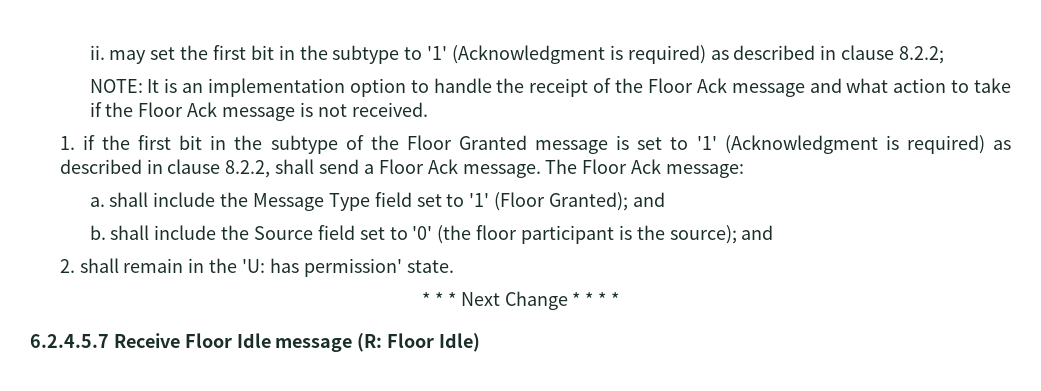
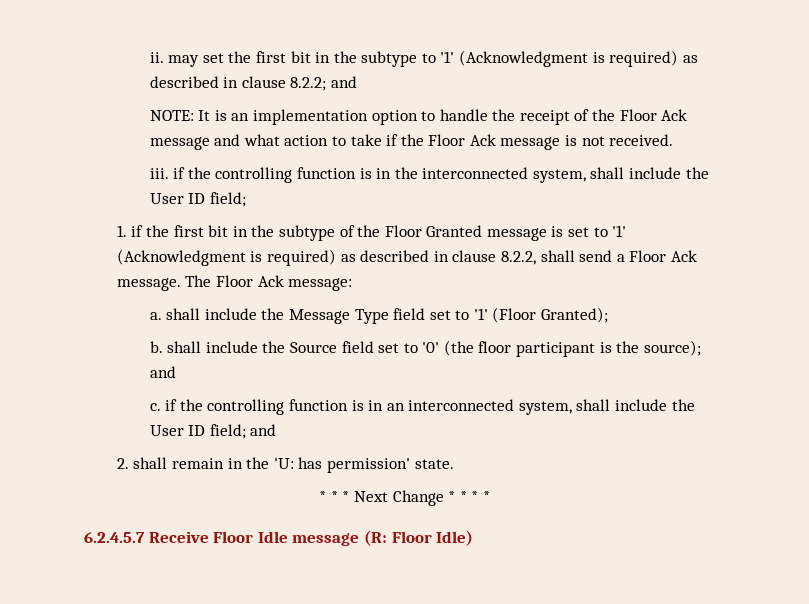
(945, 55) none -> [330,76,357,88] and
(428, 109) none -> [149,167,709,183] [149,192,246,207] // iii. if the controlling function is in the interconnected system, shall include the User ID field;
[632,192,665,207] and -> (609, 315) none
(774, 232) none -> [149,399,695,415] [149,424,277,439] // c. if the controlling function is in an interconnected system, shall include the User ID field; and

